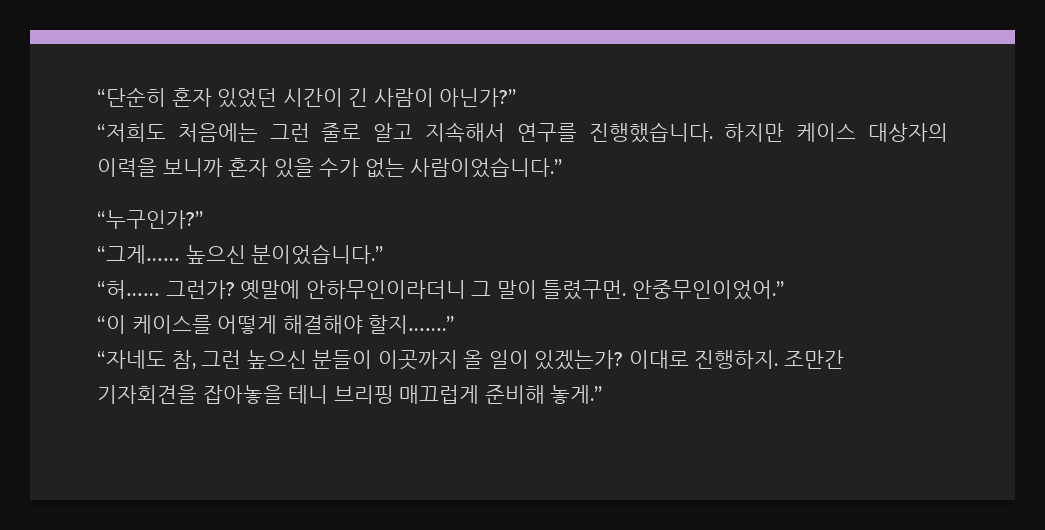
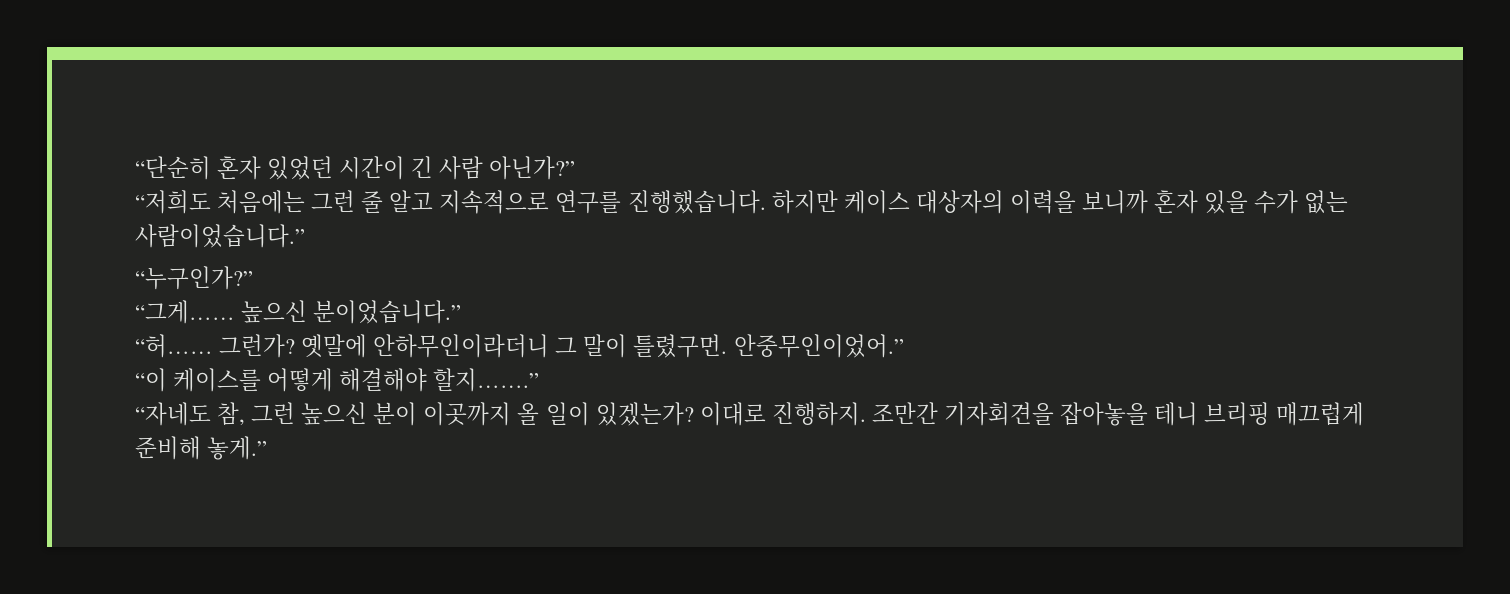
[373,88,434,107] 사람이 -> [439,156,484,180] 사람
[321,122,506,142] 줄로 알고 지속해서 -> [361,190,550,214] 줄 알고 지속적으로
[312,350,373,369] 분들이 -> [373,402,418,426] 분이

